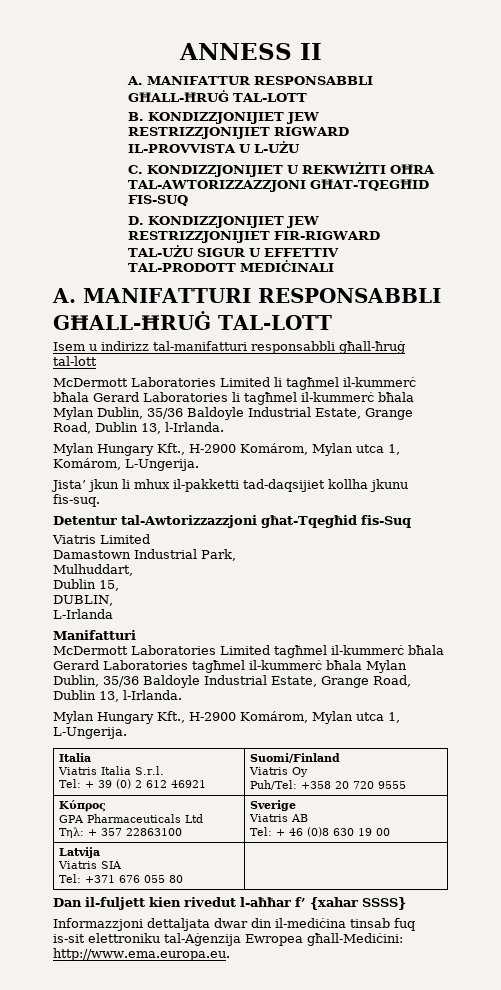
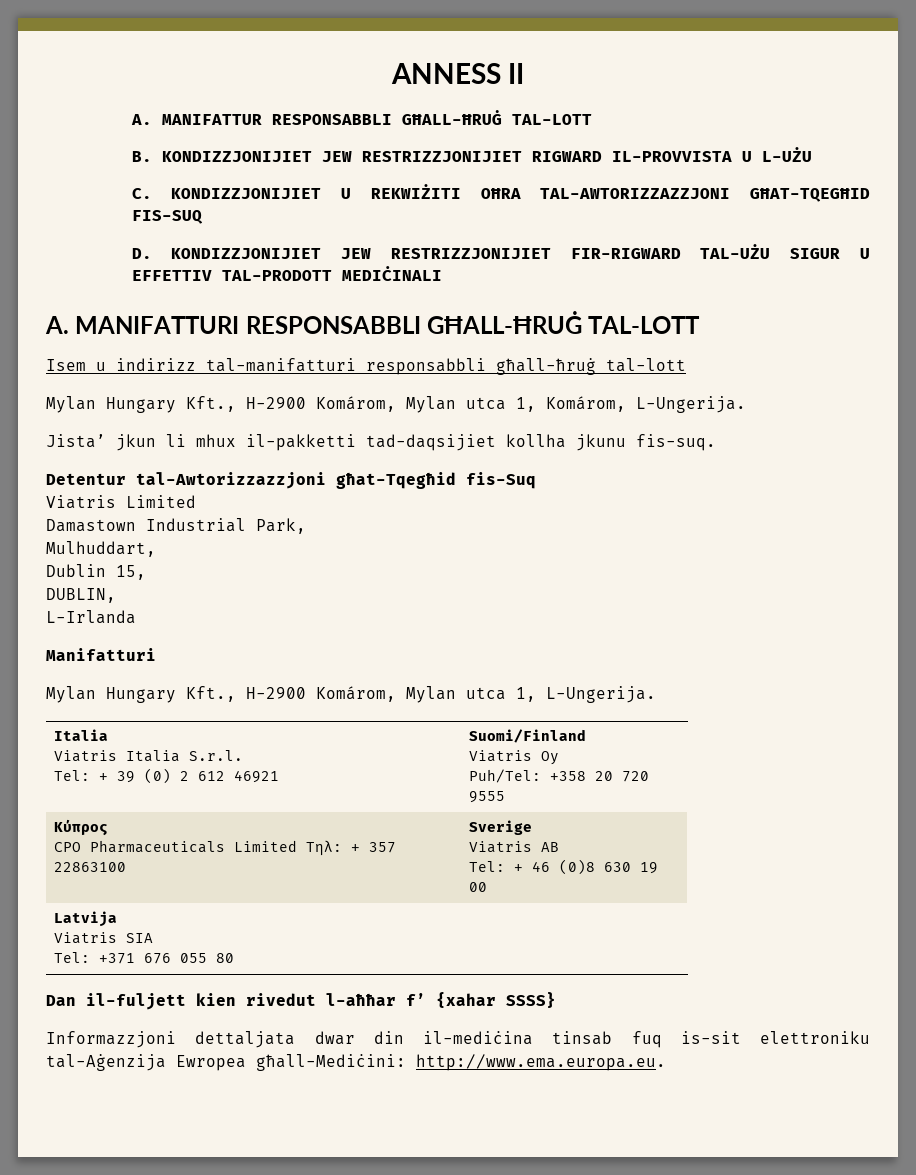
[53,377,416,390] [53,392,414,405] [53,407,413,420] [53,422,224,434] // McDermott Laboratories Limited li tagħmel il-kummerċ bħala Gerard Laboratories li tagħmel il-kummerċ bħala Mylan Dublin, 35/36 Baldoyle Industrial Estate, Grange Road, Dublin 13, l-Irlanda. -> (686, 365) none
[53,645,444,658] [53,660,407,673] [53,675,411,688] [53,690,182,702] // McDermott Laboratories Limited tagħmel il-kummerċ bħala Gerard Laboratories tagħmel il-kummerċ bħala Mylan Dublin, 35/36 Baldoyle Industrial Estate, Grange Road, Dublin 13, l-Irlanda. -> (156, 654) none
[58,814,203,823] GPA Pharmaceuticals Ltd // -> [54,840,298,853] CPO Pharmaceuticals Limited

